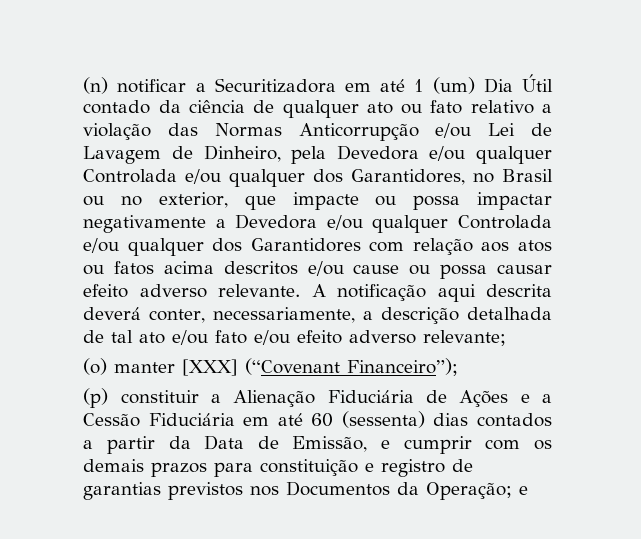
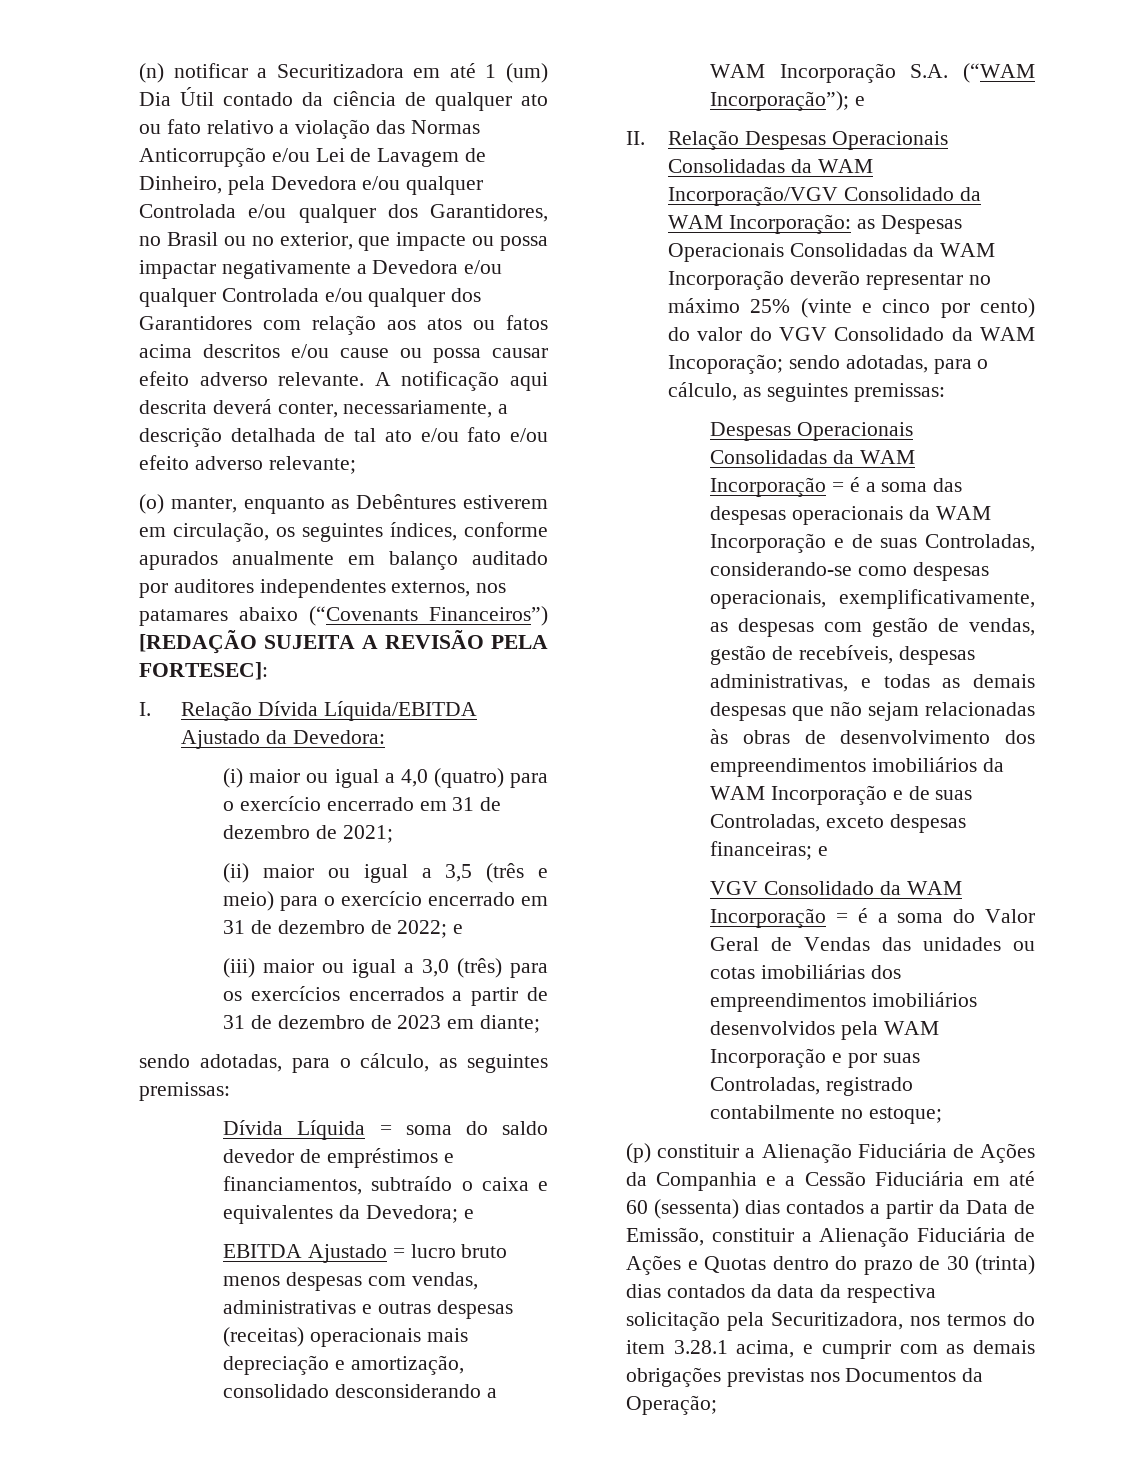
[114,358,459,376] manter [XXX] (“Covenant Financeiro”); -> [170,494,548,514] [139,522,548,542] [139,551,548,570] [139,579,507,598] [139,606,548,626] [139,630,548,654] [139,662,269,680] [139,701,477,721] [181,730,385,749] [223,768,548,788] [223,796,502,811] [223,825,393,843] [223,863,548,883] [223,891,548,911] [223,920,464,938] [223,958,549,978] [223,986,548,1006] [223,1015,541,1033] [139,1053,548,1073] [139,1082,231,1101] [223,1120,548,1140] [223,1148,454,1168] [223,1176,548,1195] [223,1205,474,1224] [223,1244,508,1263] [223,1272,478,1291] [223,1300,513,1319] [223,1327,468,1347] [223,1355,464,1375] [223,1384,497,1398] [710,63,1035,83] [710,91,866,111] [626,130,948,150] [668,159,873,173] [668,186,981,206] [668,214,962,234] [668,243,995,262] [668,270,991,290] [668,298,1035,318] [668,327,1035,341] [668,354,989,374] [668,382,945,402] [710,422,914,441] [710,450,915,464] [710,477,963,497] [710,506,991,525] [710,533,1035,553] [710,562,989,581] [710,589,1035,609] [710,617,1035,637] [710,645,975,665] [710,674,1035,692] [710,701,1035,721] [710,729,1035,744] [710,757,1004,777] [710,785,973,805] [710,814,966,833] [710,841,829,860] [710,881,962,895] [710,908,1035,928] [710,937,1035,951] [710,964,901,979] [710,992,978,1012] [710,1021,939,1040] [710,1048,920,1068] [710,1077,914,1096] [710,1105,942,1124] manter, enquanto as Debêntures estiverem em circulação, os seguintes índices, conforme apurados anualmente em balanço auditado por auditores independentes externos, nos patamares abaixo (“Covenants Financeiros”) [REDAÇÃO SUJEITA A REVISÃO PELA FORTESEC]: // I. Relação Dívida Líquida/EBITDA Ajustado da Devedora: // (i) maior ou igual a 4,0 (quatro) para o exercício encerrado em 31 de dezembro de 2021; // (ii) maior ou igual a 3,5 (três e meio) para o exercício encerrado em 31 de dezembro de 2022; e // (iii) maior ou igual a 3,0 (três) para os exercícios encerrados a partir de 31 de dezembro de 2023 em diante; // sendo adotadas, para o cálculo, as seguintes premissas: // Dívida Líquida = soma do saldo devedor de empréstimos e financiamentos, subtraído o caixa e equivalentes da Devedora; e // EBITDA Ajustado = lucro bruto menos despesas com vendas, administrativas e outras despesas (receitas) operacionais mais depreciação e amortização, consolidado desconsiderando a WAM Incorporação S.A. (“WAM Incorporação”); e // II. Relação Despesas Operacionais Consolidadas da WAM Incorporação/VGV Consolidado da WAM Incorporação: as Despesas Operacionais Consolidadas da WAM Incorporação deverão representar no máximo 25% (vinte e cinco por cento) do valor do VGV Consolidado da WAM Incoporação; sendo adotadas, para o cálculo, as seguintes premissas: // Despesas Operacionais Consolidadas da WAM Incorporação = é a soma das despesas operacionais da WAM Incorporação e de suas Controladas, considerando-se como despesas operacionais, exemplificativamente, as despesas com gestão de vendas, gestão de recebíveis, despesas administrativas, e todas as demais despesas que não sejam relacionadas às obras de desenvolvimento dos empreendimentos imobiliários da WAM Incorporação e de suas Controladas, exceto despesas financeiras; e // VGV Consolidado da WAM Incorporação = é a soma do Valor Geral de Vendas das unidades ou cotas imobiliárias dos empreendimentos imobiliários desenvolvidos pela WAM Incorporação e por suas Controladas, registrado contabilmente no estoque;
(509, 398) none -> [626,1172,758,1191] da Companhia
[381,436,552,454] [83,459,474,477] [83,482,244,500] e cumprir com os demais prazos para constituição e registro de garantias previstos -> [711,1227,1035,1247] [626,1255,1035,1275] [626,1284,937,1303] [626,1311,1035,1331] [626,1340,1035,1359] [626,1367,804,1387] constituir a Alienação Fiduciária de Ações e Quotas dentro do prazo de 30 (trinta) dias contados da data da respectiva solicitação pela Securitizadora, nos termos do item 3.28.1 acima, e cumprir com as demais obrigações previstas
[519,486,529,495] e -> (718, 1405) none

